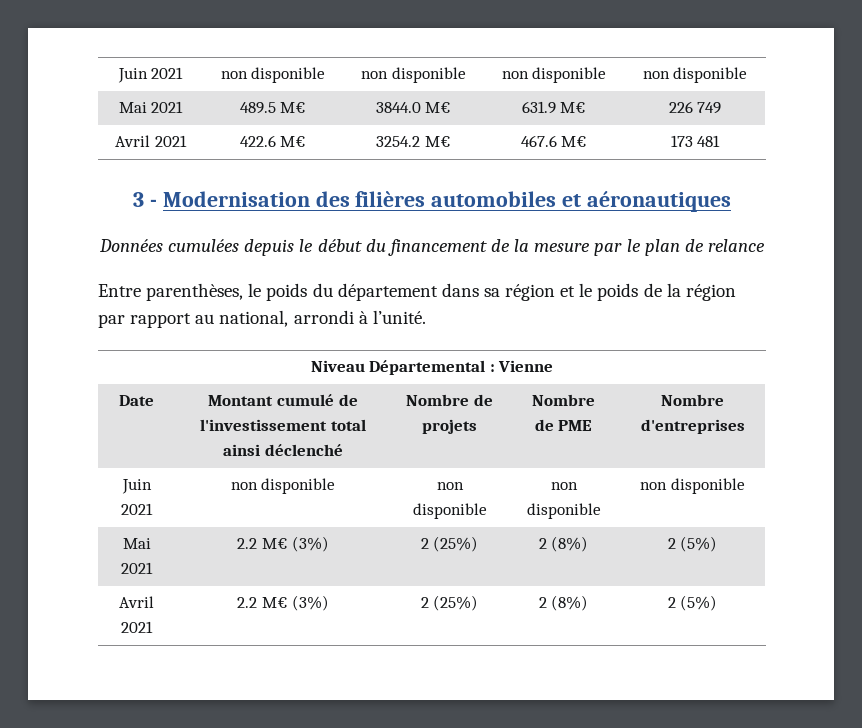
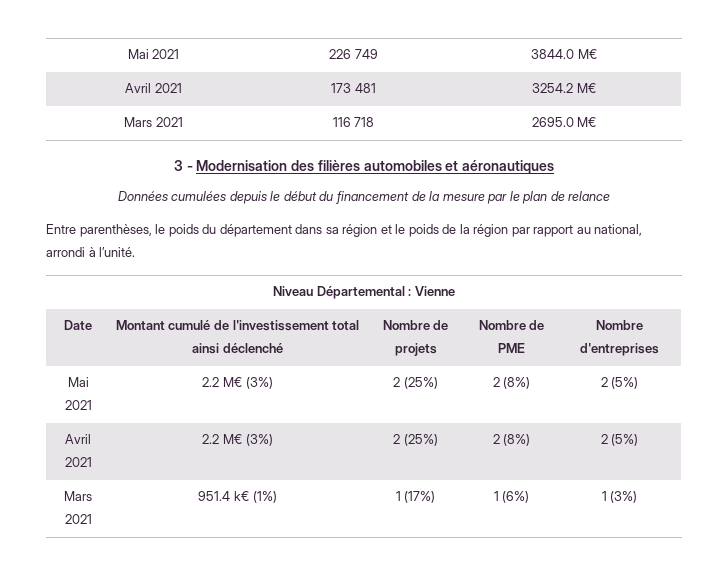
[117,67,184,83] [220,67,326,83] [361,67,466,83] [501,67,607,83] [642,67,748,83] [118,101,184,113] [239,102,307,114] Juin 2021 | non disponible | non disponible | non disponible | non disponible // Mai 2021 | 489.5 M€ -> [127,49,180,59] [329,49,378,59] Mai 2021 | 226 749
[521,101,587,114] [668,101,722,114] [115,135,187,147] [239,135,307,147] | 631.9 M€ | 226 749 // Avril 2021 | 422.6 M€ -> [125,83,182,93] [331,83,376,93] // Avril 2021 | 173 481
[520,135,588,147] [670,135,721,147] | 467.6 M€ | 173 481 -> [124,117,183,127] [332,117,375,127] [531,117,597,127] // Mars 2021 | 116 718 | 2695.0 M€
[121,479,152,494] [121,503,153,515] [230,478,336,494] [436,482,464,490] [412,503,487,519] [550,482,578,490] [526,503,601,519] [640,478,745,494] // Juin 2021 | non disponible | non disponible | non disponible | non disponible -> (659, 349) none
(718, 603) none -> [64,491,92,501] [64,514,92,524] [198,491,277,503] [395,491,436,503] [493,491,530,503] [601,491,638,503] // Mars 2021 | 951.4 k€ (1%) | 1 (17%) | 1 (6%) | 1 (3%)

